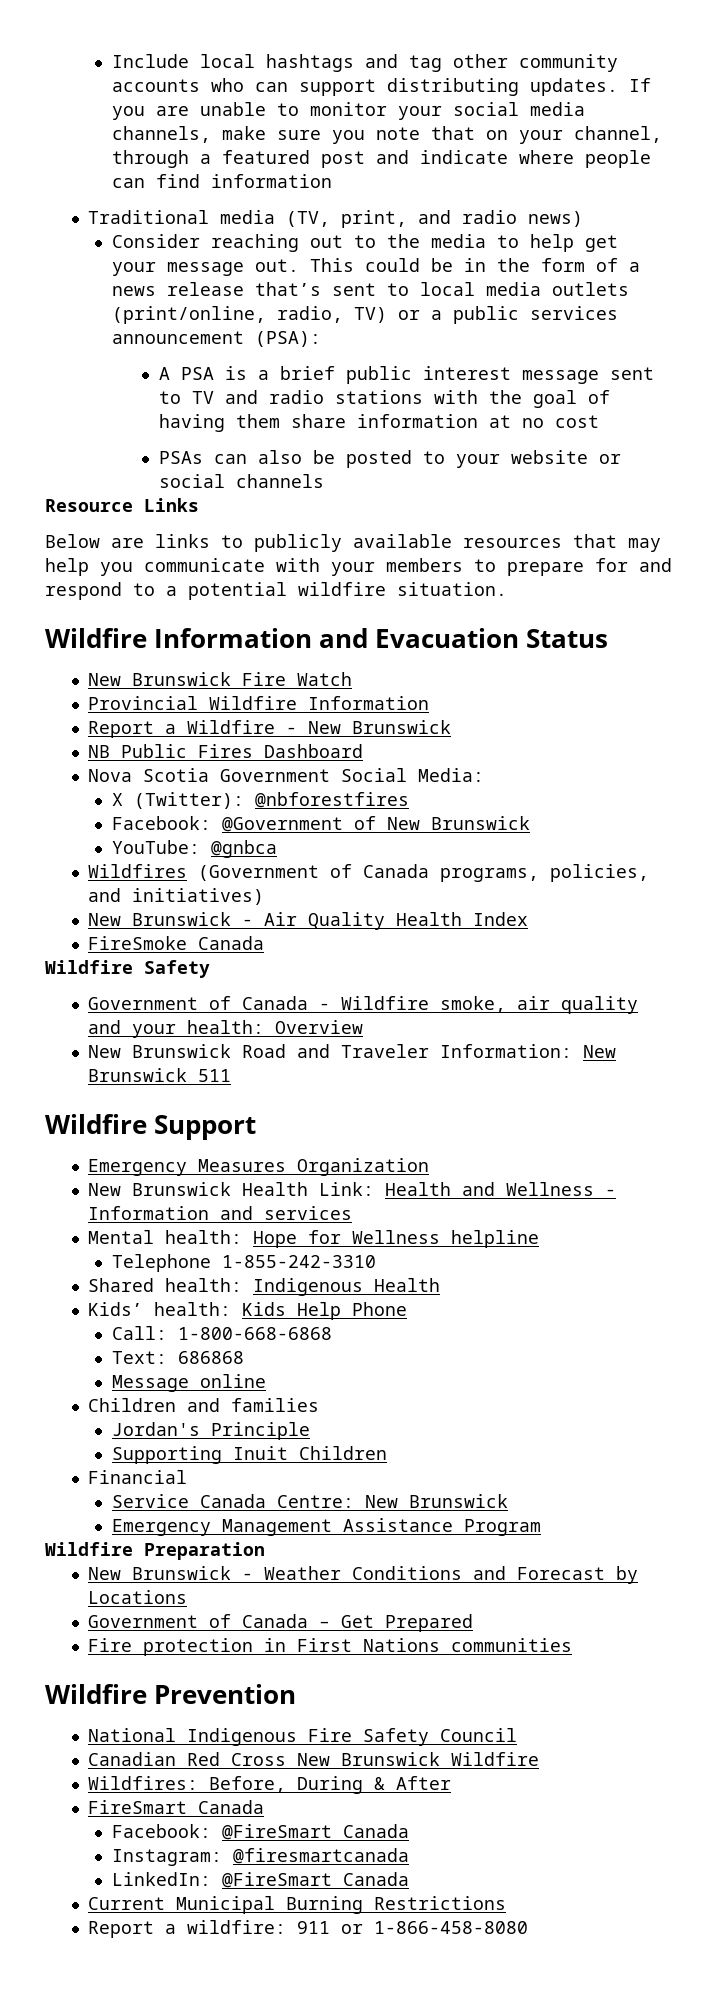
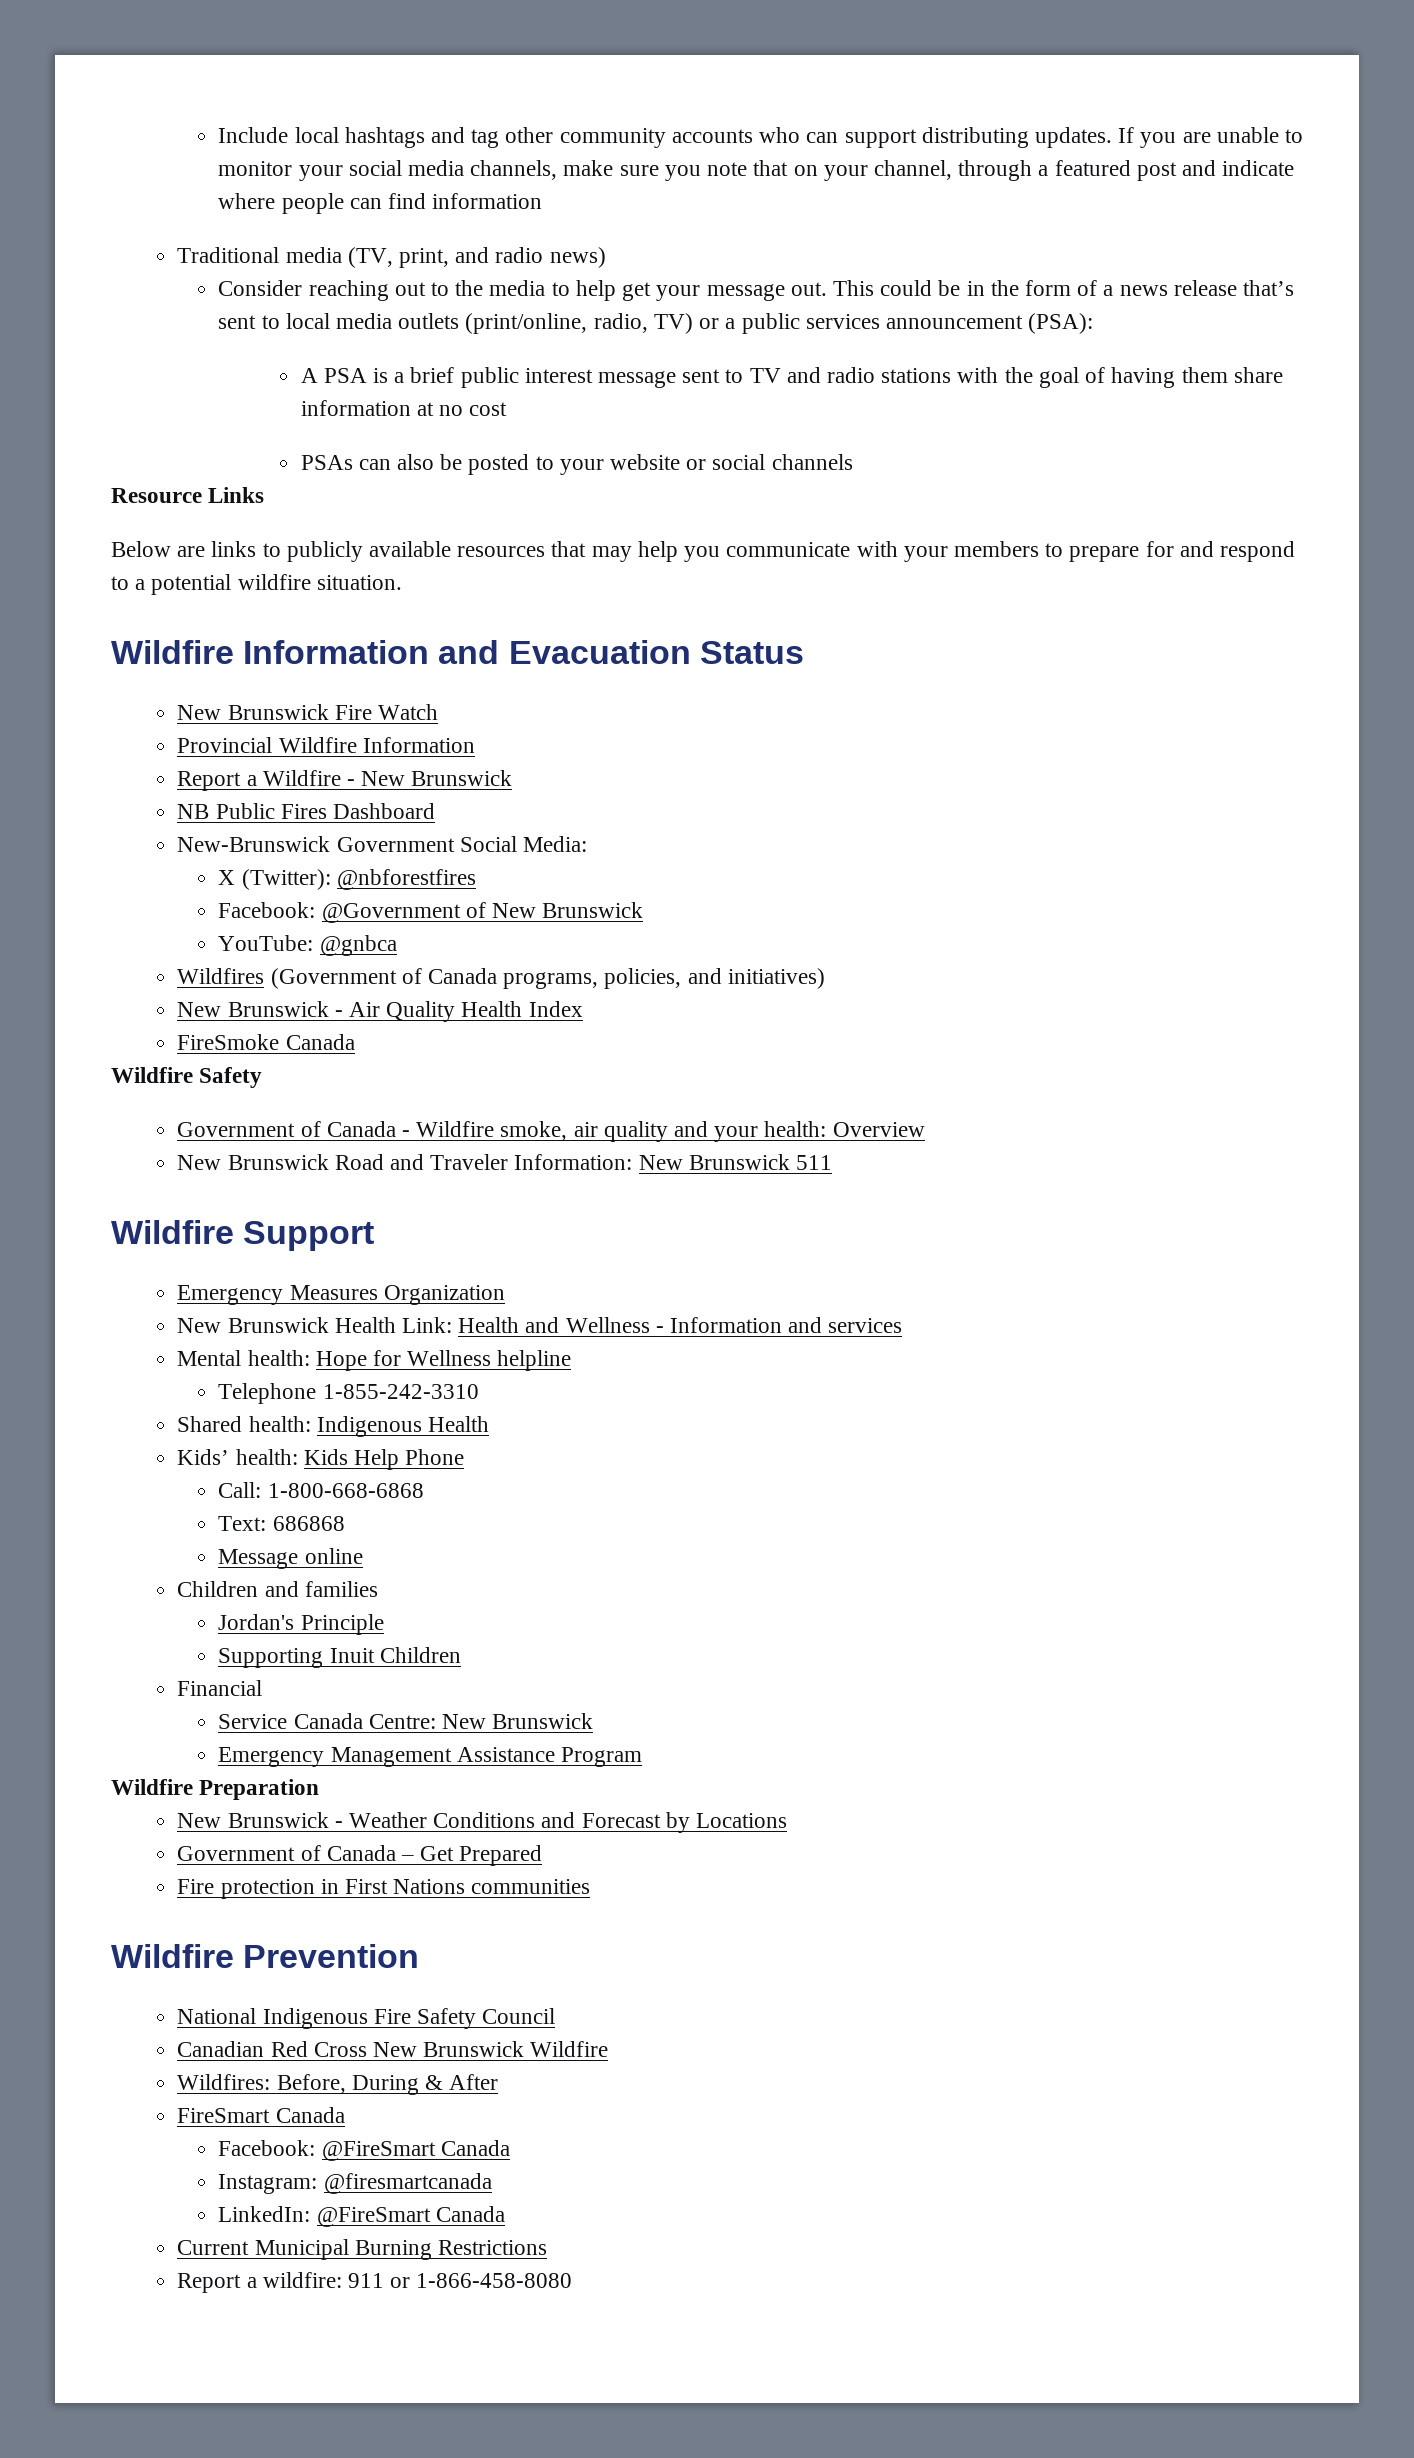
[88,768,210,782] Nova Scotia -> [177,836,331,852] New-Brunswick

